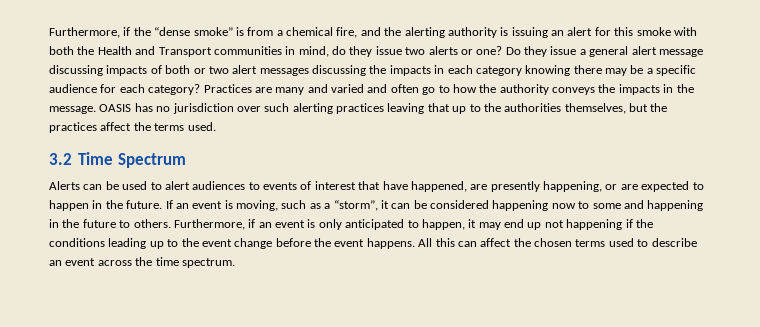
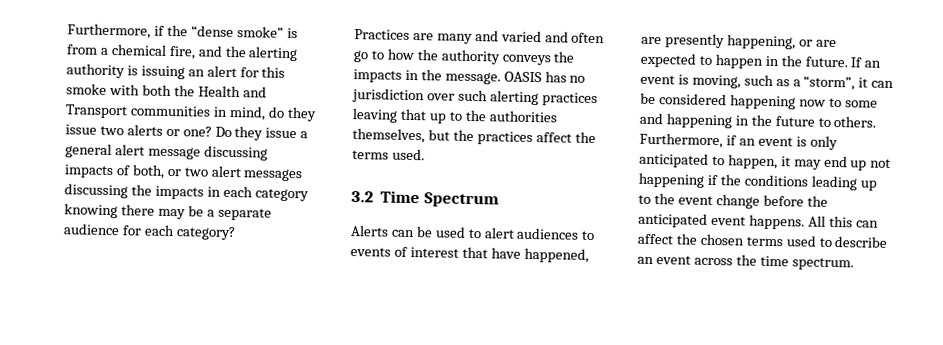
[165,65,191,74] both -> [131,164,165,179] both,
[656,65,697,76] specific -> [217,207,272,221] separate
(201, 89) none -> (236, 233) //
(331, 242) none -> [638,212,708,228] anticipated

